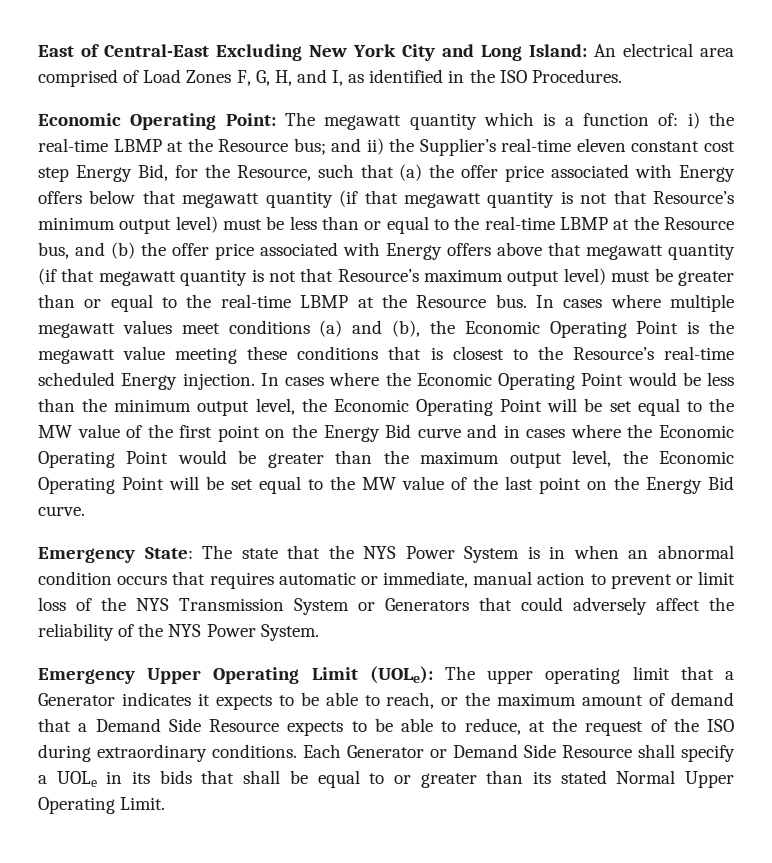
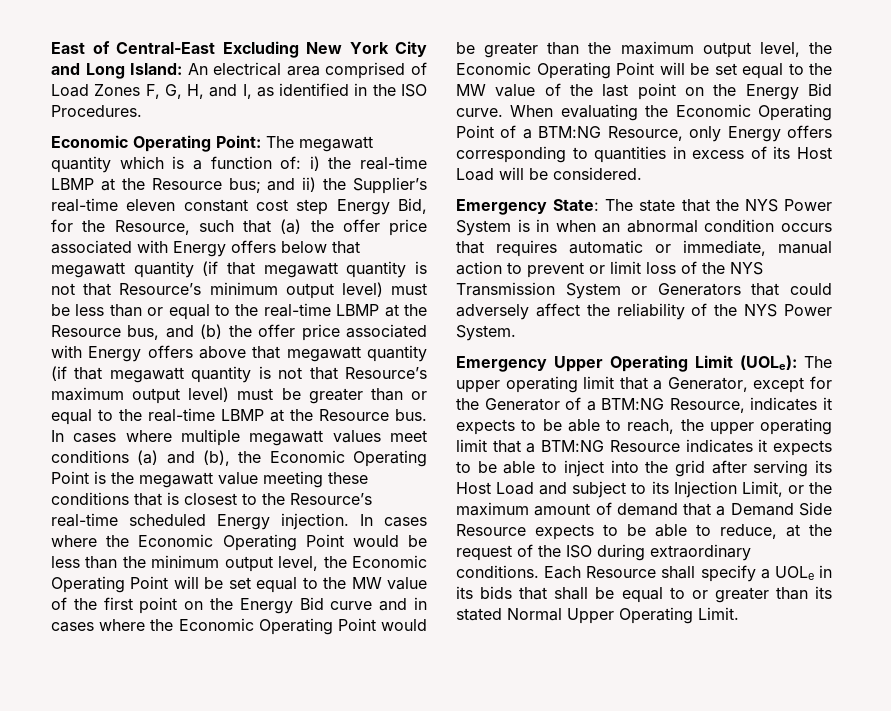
(85, 511) none -> [510,104,832,121] [456,125,832,142] [456,146,832,163] [456,167,642,181] When evaluating the Economic Operating Point of a BTM:NG Resource, only Energy offers corresponding to quantities in excess of its Host Load will be considered.
[38,693,115,706] Generator -> [667,376,832,393] [456,397,745,413] Generator, except for the Generator of a BTM:NG Resource,
(435, 700) none -> [680,418,832,435] [456,439,832,456] [456,460,832,477] [456,481,783,498] the upper operating limit that a BTM:NG Resource indicates it expects to be able to inject into the grid after serving its Host Load and subject to its Injection Limit,
[347,744,556,758] Generator or Demand Side -> (582, 572) none

